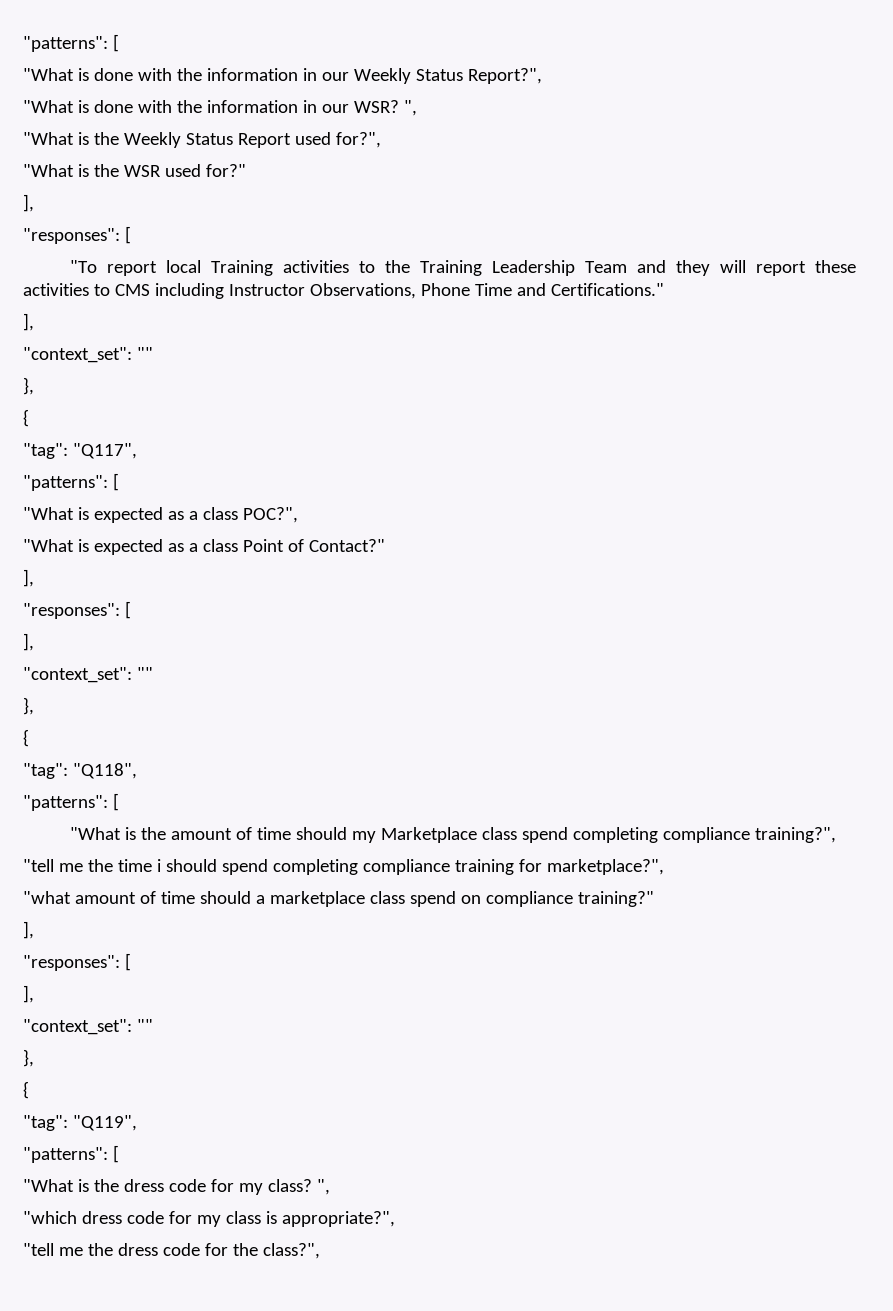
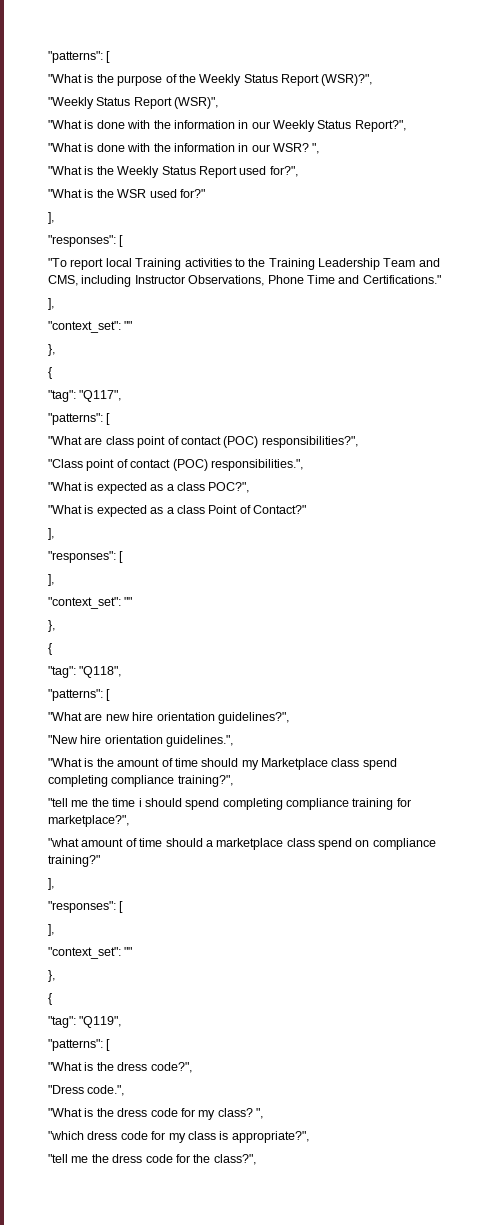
[23,34,119,52] "patterns": [ -> [48,51,111,63] [48,74,373,86] [48,97,219,109] "patterns": [ // "What is the purpose of the Weekly Status Report (WSR)?", // "Weekly Status Report (WSR)",
[676,260,856,276] [23,283,150,296] they will report these activities to CMS -> [48,275,78,286] CMS,
(119, 482) none -> [48,436,358,448] [48,459,303,471] // "What are class point of contact (POC) responsibilities?", // "Class point of contact (POC) responsibilities.",
(119, 802) none -> [48,712,289,724] [48,735,234,747] // "What are new hire orientation guidelines?", // "New hire orientation guidelines.",
(119, 1154) none -> [48,1062,192,1073] [48,1085,125,1096] // "What is the dress code?", // "Dress code.",

